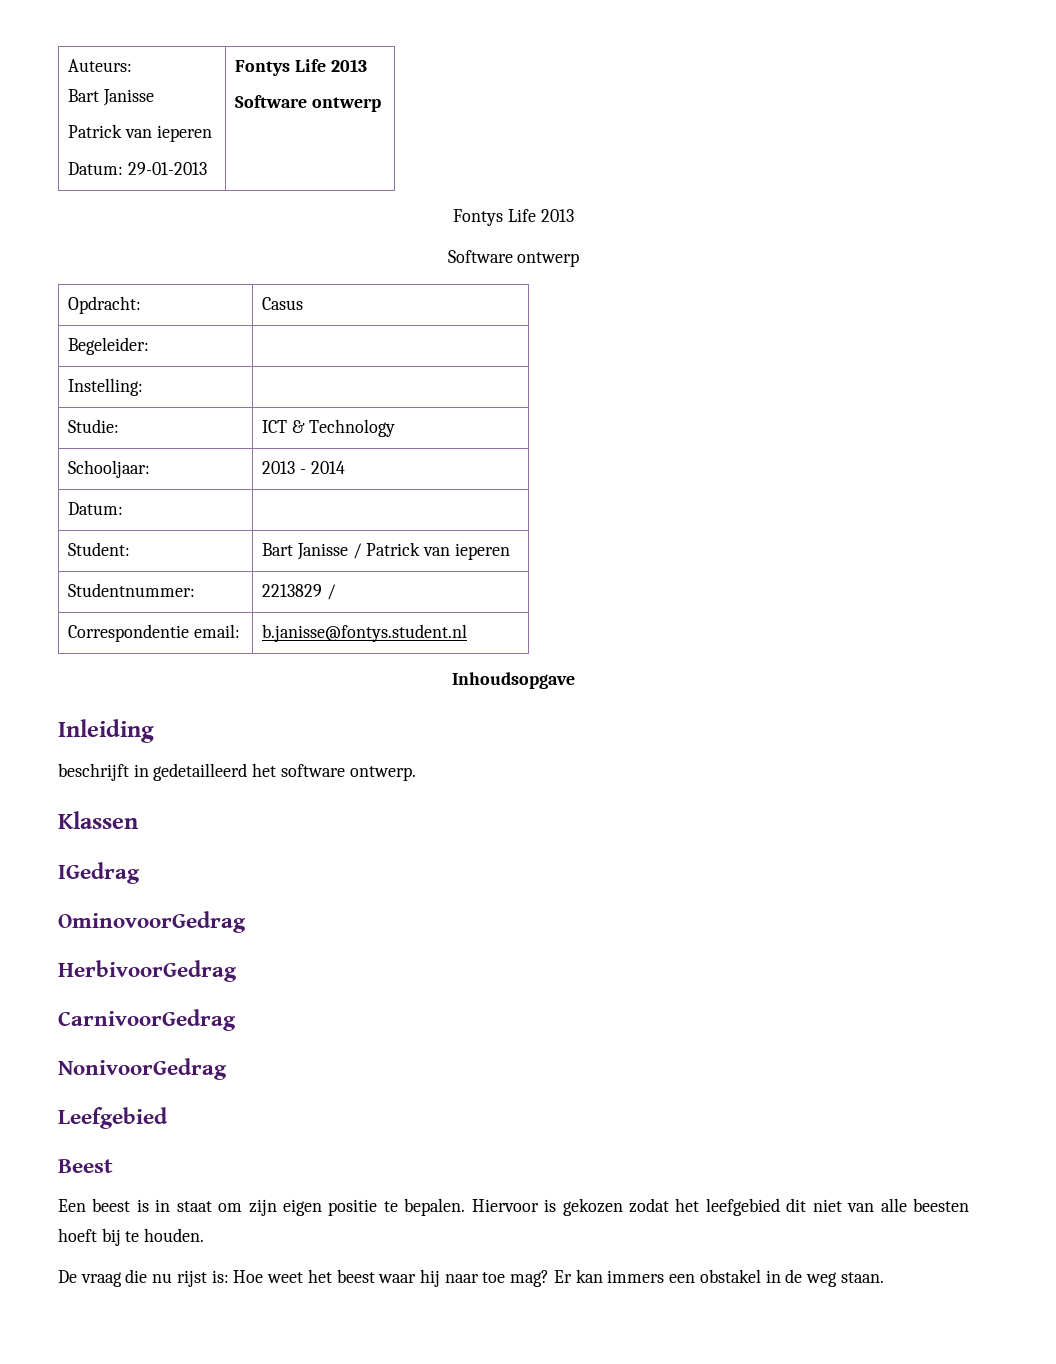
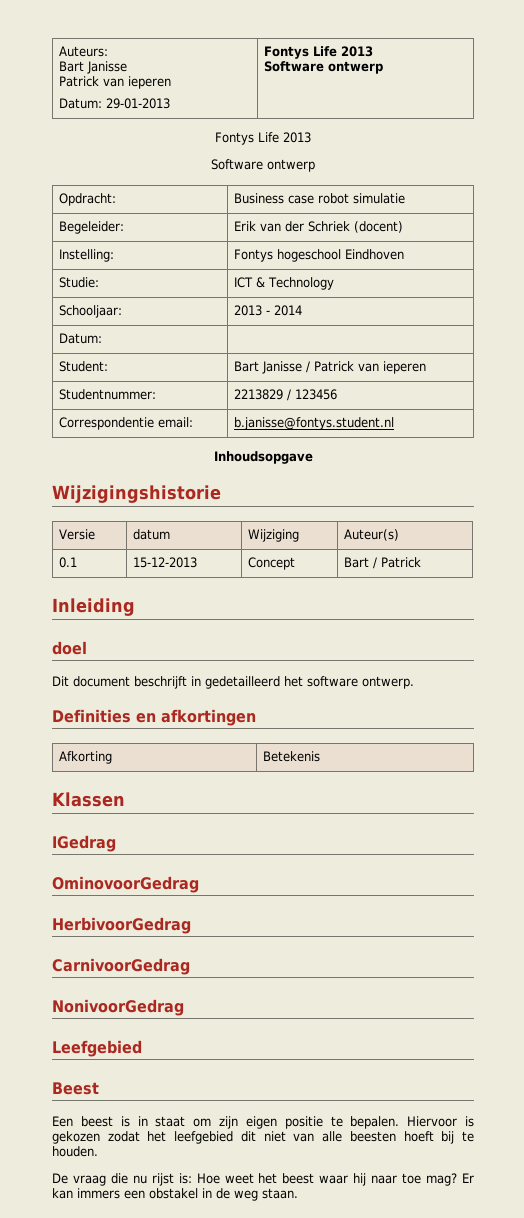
[262,297,304,310] [68,337,150,355] [68,378,144,396] Casus // Begeleider: | // Instelling: | -> [233,193,405,204] [58,221,124,234] [233,221,403,233] [58,249,114,262] [233,249,404,262] Business case robot simulatie // Begeleider: | Erik van der Schriek (docent) // Instelling: | Fontys hogeschool Eindhoven
(336, 592) none -> [294,389,337,400] 123456
[58,719,154,743] Inleiding // -> [52,485,221,503] [58,529,95,540] [132,529,170,540] [247,529,299,542] [343,529,399,541] [58,557,77,568] [132,557,197,568] [247,557,295,570] [343,557,421,569] [52,598,135,616] [52,641,87,655] [52,676,130,687] Wijzigingshistorie // Versie | datum | Wijziging | Auteur(s) // 0.1 | 15-12-2013 | Concept | Bart / Patrick // Inleiding // doel // Dit document
(416, 773) none -> [52,709,256,726] [58,751,112,764] [262,751,320,762] // Definities en afkortingen // Afkorting | Betekenis

